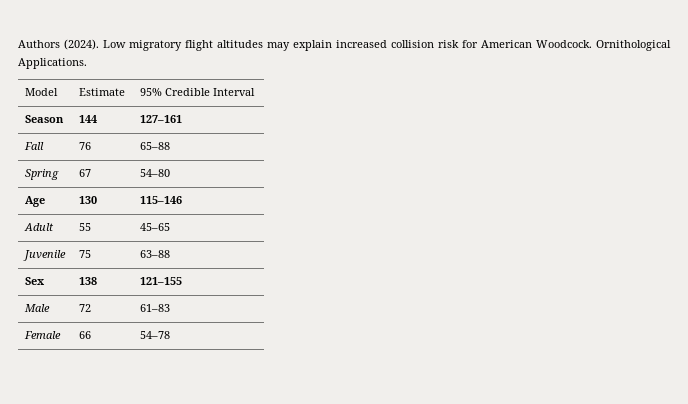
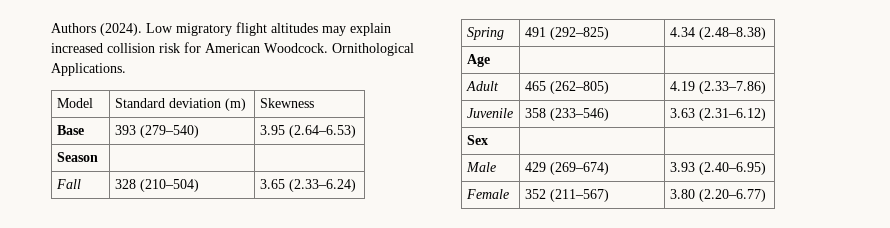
[78,88,125,96] [139,88,255,96] Estimate | 95% Credible Interval -> [114,98,246,111] [259,98,314,108] [56,125,84,135] [114,125,199,138] [259,125,356,138] Standard deviation (m) | Skewness // Base | 393 (279–540) | 3.95 (2.64–6.53)
[78,115,97,123] [139,115,182,123] 144 | 127–161 -> (98, 157) |
[78,142,91,150] [139,142,170,150] [24,169,59,180] [78,169,91,177] [139,169,170,177] 76 | 65–88 // Spring | 67 | 54–80 -> [114,179,199,192] [259,179,356,192] [466,27,504,40] [524,27,609,40] [669,27,766,40] 328 (210–504) | 3.65 (2.33–6.24) // Spring | 491 (292–825) | 4.34 (2.48–8.38)
[78,196,97,204] [139,196,182,204] 130 | 115–146 -> (490, 60) |
[78,223,91,231] [139,223,170,231] [22,250,66,261] [78,250,91,258] [139,250,170,258] 55 | 45–65 // Juvenile | 75 | 63–88 -> [524,81,609,94] [669,81,766,94] [466,108,513,118] [524,108,609,121] [669,108,766,121] 465 (262–805) | 4.19 (2.33–7.86) // Juvenile | 358 (233–546) | 3.63 (2.31–6.12)
[78,277,97,285] [139,277,182,285] 138 | 121–155 -> (488, 140) |
[78,304,91,312] [139,304,170,312] [23,331,61,339] [78,331,91,339] [139,331,170,339] 72 | 61–83 // Female | 66 | 54–78 -> [524,162,609,175] [669,162,766,175] [465,189,509,199] [524,189,609,202] [669,189,766,202] 429 (269–674) | 3.93 (2.40–6.95) // Female | 352 (211–567) | 3.80 (2.20–6.77)

